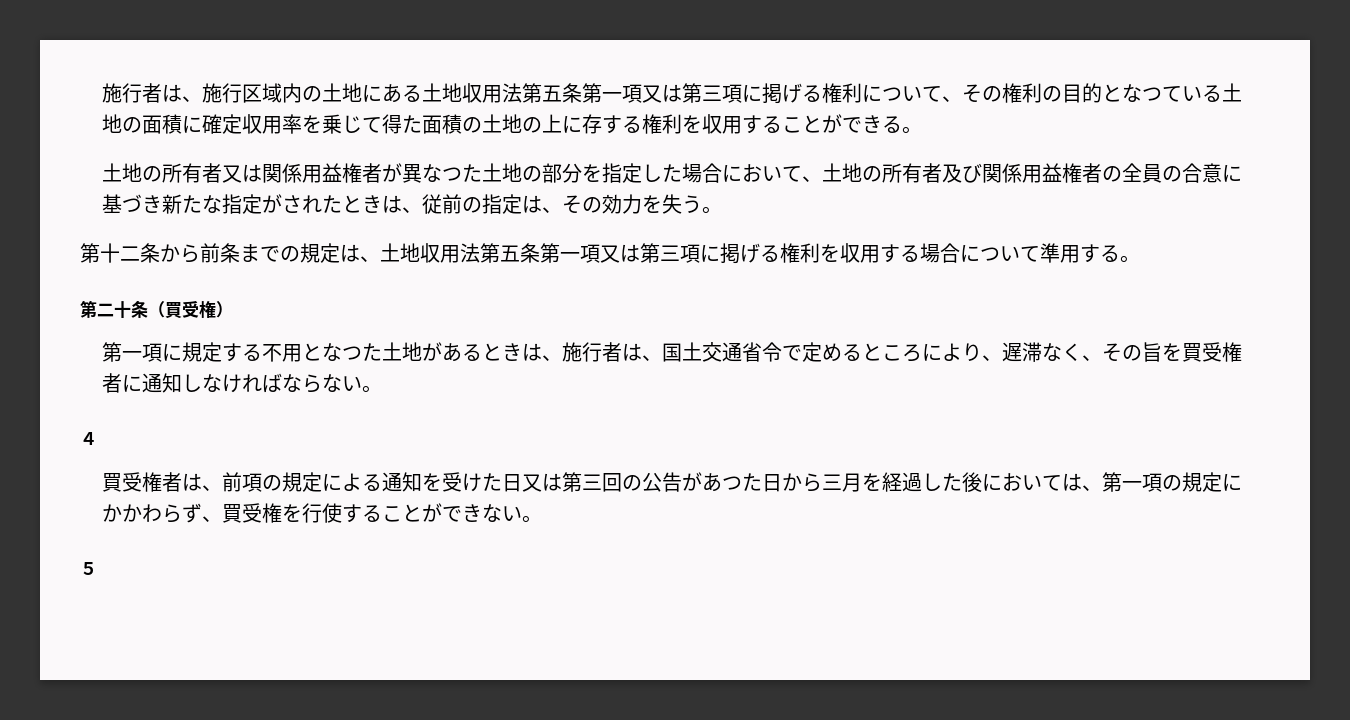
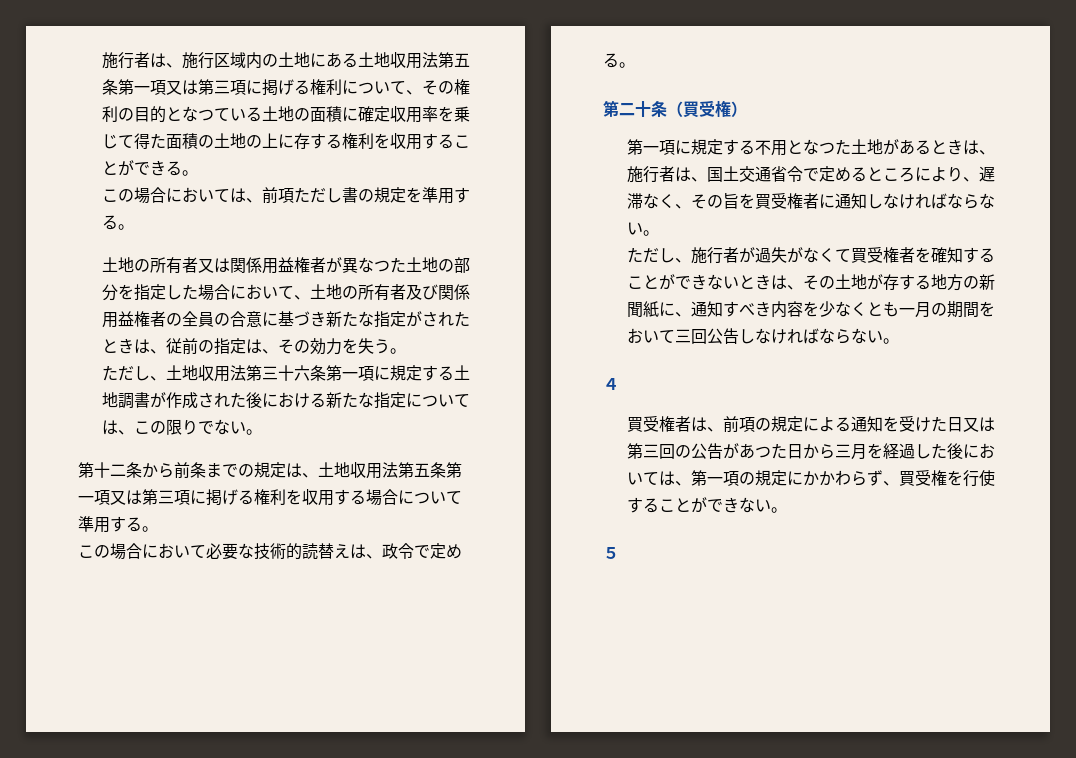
(923, 130) none -> [102,187,471,204] [102,215,135,230] // この場合においては、前項ただし書の規定を準用する。
(723, 210) none -> [102,365,471,382] [102,392,471,409] [102,419,263,435] // ただし、土地収用法第三十六条第一項に規定する土地調書が作成された後における新たな指定については、この限りでない。
(1140, 259) none -> [78,543,462,560] [603,53,635,68] // この場合において必要な技術的読替えは、政令で定める。
(383, 389) none -> [627,247,996,264] [627,274,996,291] [627,301,996,318] [627,328,900,344] // ただし、施行者が過失がなくて買受権者を確知することができないときは、その土地が存する地方の新聞紙に、通知すべき内容を少なくとも一月の期間をおいて三回公告しなければならない。

